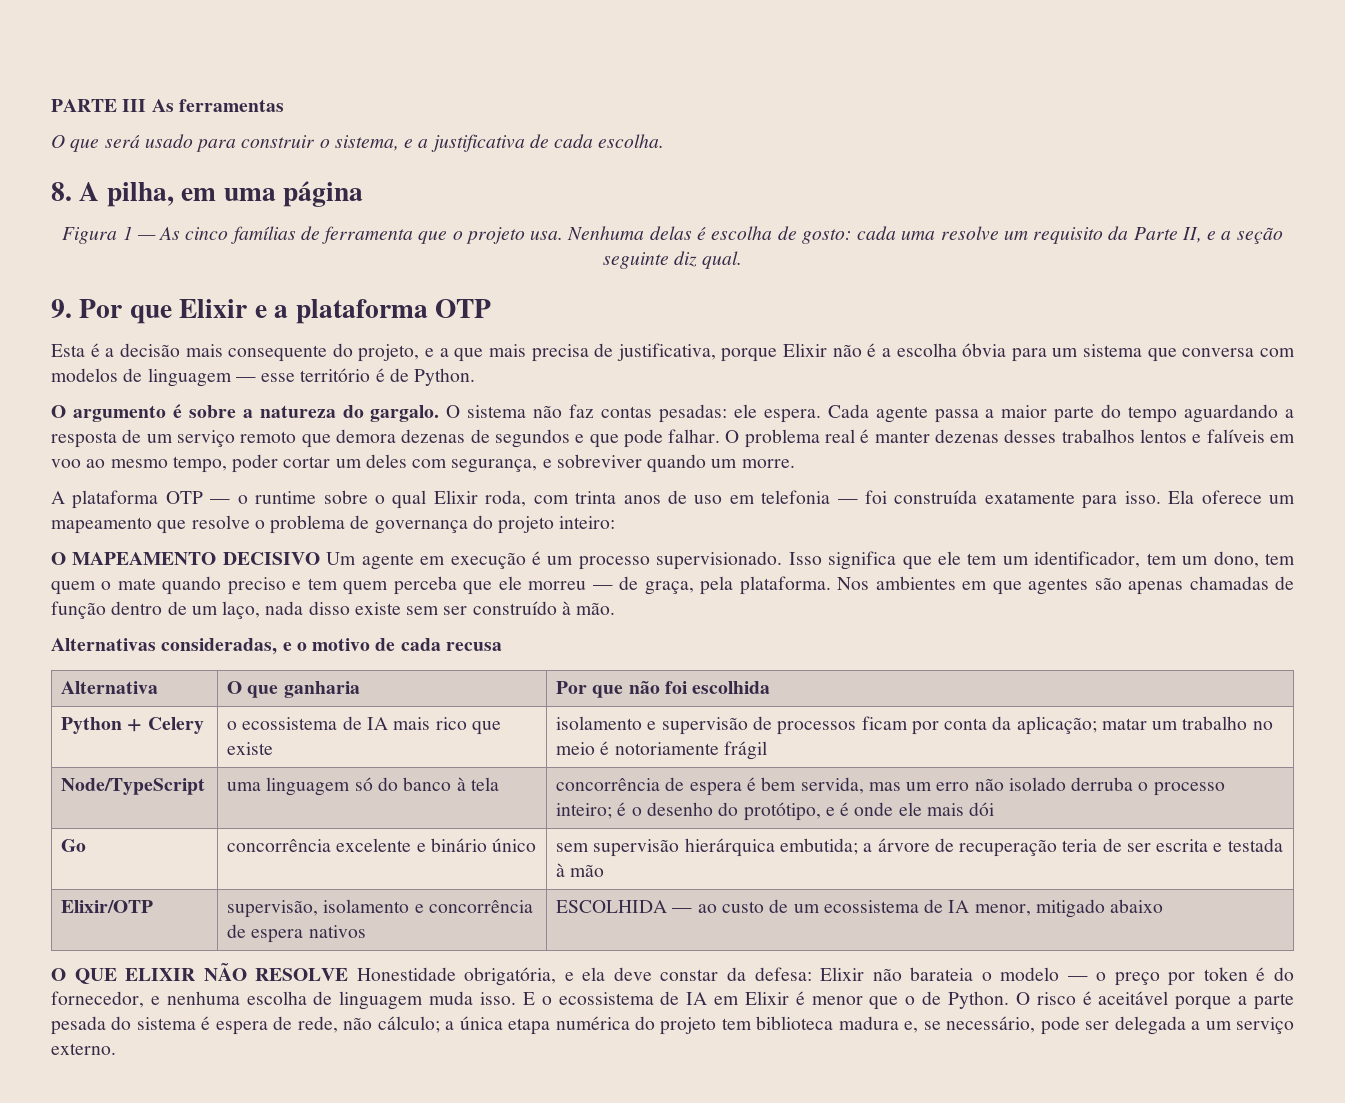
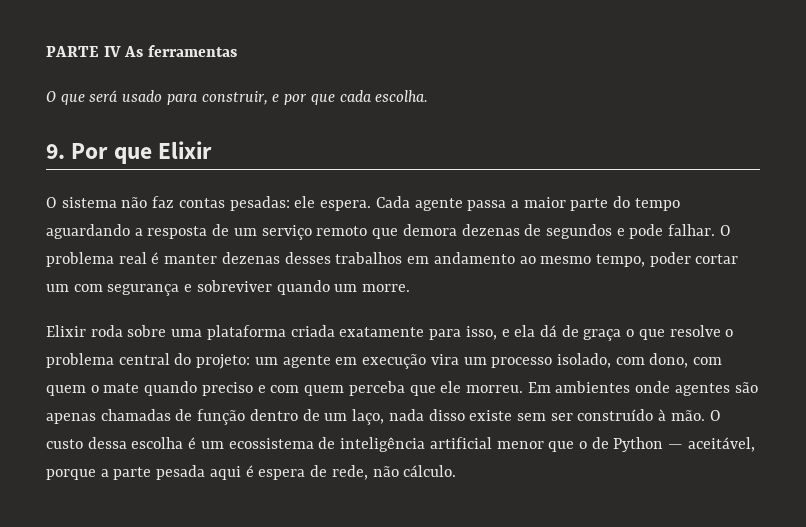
[122,99,147,112] III -> [103,46,121,57] IV
[241,134,665,152] [51,181,364,207] [62,226,1283,244] [602,251,743,269] [51,299,491,324] [51,343,1295,362] [51,368,476,387] [51,404,440,422] construir o sistema, e a justificativa de cada escolha. // 8. A pilha, em uma página // Figura 1 — As cinco famílias de ferramenta que o projeto usa. Nenhuma delas é escolha de gosto: cada uma resolve um requisito da Parte II, e a seção seguinte diz qual. // 9. Por que Elixir e a plataforma OTP // Esta é a decisão mais consequente do projeto, e a que mais precisa de justificativa, porque Elixir não é a escolha óbvia para um sistema que conversa com modelos de linguagem — esse território é de Python. // O argumento é sobre a natureza do gargalo. -> [201,90,429,105] [46,141,213,164] construir, e por que cada escolha. // 9. Por que Elixir //
[589,434,619,448] que -> (625, 232) none
[1140,429,1296,443] [51,459,81,468] lentos e falíveis em voo -> [407,252,515,264] em andamento
[365,454,538,473] deles com segurança, -> [73,284,180,296] com segurança
[51,490,1295,509] [51,515,616,534] [51,552,357,565] A plataforma OTP — o runtime sobre o qual Elixir roda, com trinta anos de uso em telefonia — foi construída exatamente para isso. Ela oferece um mapeamento que resolve o problema de governança do projeto inteiro: // O MAPEAMENTO DECISIVO Um -> [46,325,734,341] [46,353,278,369] Elixir roda sobre uma plataforma criada exatamente para isso, e ela dá de graça o que resolve o problema central do projeto: um
[532,551,541,565] é -> [430,354,459,365] vira
[656,551,1295,570] supervisionado. Isso significa que ele tem um identificador, tem um dono, tem -> [556,353,723,368] isolado, com dono, com
[307,578,338,590] tem -> [270,385,300,393] com
[528,576,1022,595] morreu — de graça, pela plataforma. Nos ambientes em que -> [465,381,671,393] morreu. Em ambientes onde
[51,638,502,655] [61,681,159,694] [227,681,360,698] [556,681,771,698] [61,717,204,734] [227,716,501,735] [227,742,274,755] [556,716,1273,735] [556,741,768,760] [61,778,206,795] [227,777,499,796] [556,777,1225,796] [556,802,995,821] [61,839,87,852] [227,838,537,852] [556,838,1283,857] [556,863,605,877] [61,900,154,913] [227,899,534,918] [227,924,366,943] [556,899,1164,918] [51,963,1294,986] [51,991,1169,1010] // Alternativas consideradas, e o motivo de cada recusa // Alternativa | O que ganharia | Por que não foi escolhida // Python + Celery | o ecossistema de IA mais rico que existe | isolamento e supervisão de processos ficam por conta da aplicação; matar um trabalho no meio é notoriamente frágil // Node/TypeScript | uma linguagem só do banco à tela | concorrência de espera é bem servida, mas um erro não isolado derruba o processo inteiro; é o desenho do protótipo, e é onde ele mais dói // Go | concorrência excelente e binário único | sem supervisão hierárquica embutida; a árvore de recuperação teria de ser escrita e testada à mão // Elixir/OTP | supervisão, isolamento e concorrência de espera nativos | ESCOLHIDA — ao custo de um ecossistema de IA menor, mitigado abaixo // O QUE ELIXIR NÃO RESOLVE Honestidade obrigatória, e ela deve constar da defesa: Elixir não barateia o modelo — o preço por token é do fornecedor, e nenhuma escolha de linguagem muda isso. E o ecossistema de IA em Elixir é menor que o de Python. O risco é aceitável -> [709,410,721,421] [46,437,755,452] O custo dessa escolha é um ecossistema de inteligência artificial menor que o de Python — aceitável,
[111,1016,196,1030] do sistema -> [209,466,241,480] aqui
[377,1016,1295,1035] [51,1043,116,1055] cálculo; a única etapa numérica do projeto tem biblioteca madura e, se necessário, pode ser delegada a um serviço externo. -> [403,465,457,477] cálculo.

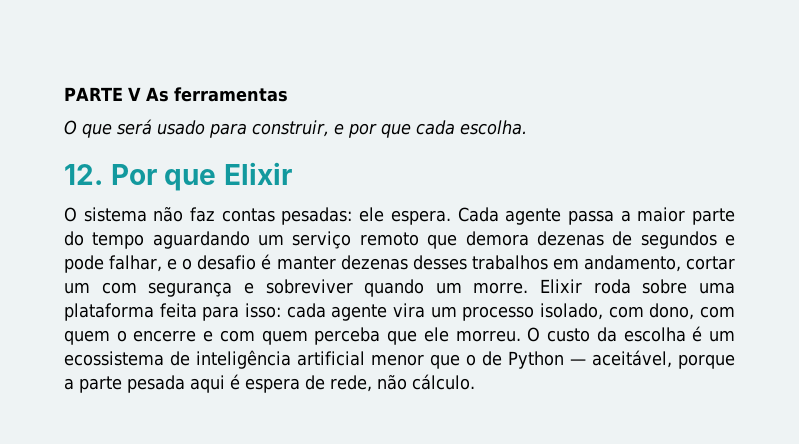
[103,46,121,57] IV -> [127,87,141,101] V
[46,144,65,159] 9. -> [64,164,103,185] 12.
[134,224,230,239] a resposta de -> (250, 240) none
[668,224,731,236] [46,252,147,267] falhar. O problema real -> [109,255,257,272] falhar, e o desafio
[433,252,691,267] andamento ao mesmo tempo, poder -> [583,255,681,272] andamento,
(411, 288) // -> (529, 288) none
[290,325,734,341] [46,353,427,369] criada exatamente para isso, e ela dá de graça o que resolve o problema central do projeto: um agente em execução -> [159,303,388,321] feita para isso: cada agente
[103,381,253,396] mate quando preciso -> [133,330,197,342] encerre
[527,381,758,396] [46,409,705,425] Em ambientes onde agentes são apenas chamadas de função dentro de um laço, nada disso existe sem ser construído à mão. -> (521, 336) none
[87,437,127,449] dessa -> [596,327,617,342] da

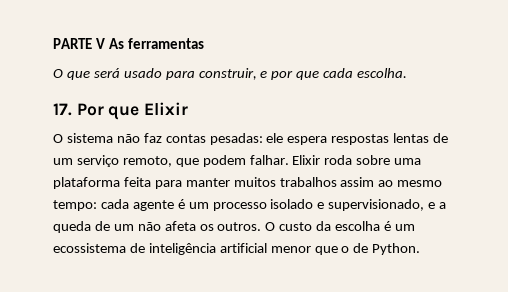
[64,164,103,185] 12. -> [53,103,72,116] 17.
[390,207,736,225] [64,231,736,249] [64,254,735,273] [64,279,529,297] espera. Cada agente passa a maior parte do tempo aguardando um serviço remoto que demora dezenas de segundos e pode falhar, e o desafio é manter dezenas desses trabalhos em andamento, cortar um com segurança e sobreviver quando um morre. -> [287,133,449,145] [53,155,289,167] espera respostas lentas de um serviço remoto, que podem falhar.
[245,303,281,318] isso: -> [185,177,443,187] [53,200,97,211] manter muitos trabalhos assim ao mesmo tempo:
[393,303,425,318] vira -> [177,199,185,209] é
[540,303,735,320] [64,327,521,345] isolado, com dono, com quem o encerre e com quem perceba que ele morreu. -> [270,199,447,211] [53,221,262,233] isolado e supervisionado, e a queda de um não afeta os outros.
[508,350,735,369] [64,374,475,393] Python — aceitável, porque a parte pesada aqui é espera de rede, não cálculo. -> [372,243,421,255] Python.

